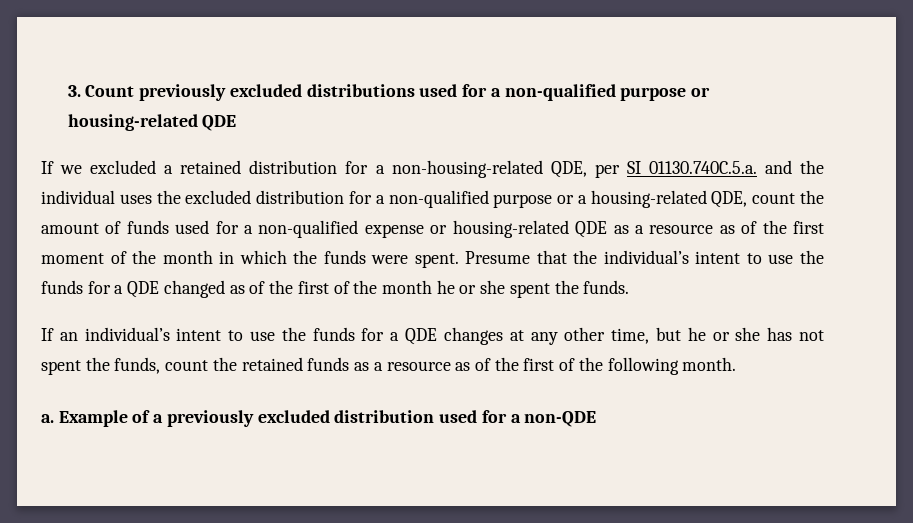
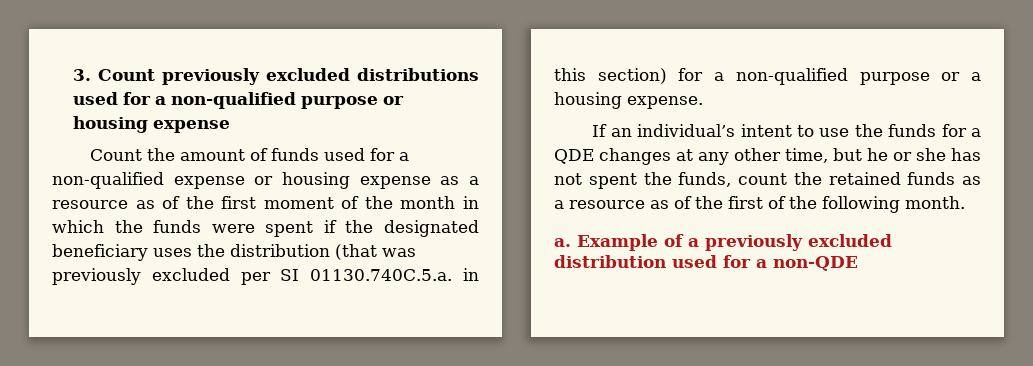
[67,114,237,131] [41,160,824,178] [41,190,796,208] housing-related QDE // If we excluded a retained distribution for a non-housing-related QDE, per SI 01130.740C.5.a. and the individual uses the excluded distribution for a non-qualified purpose or a housing-related QDE, count -> [72,116,230,133] [90,149,143,161] housing expense // Count
[452,220,608,238] housing-related QDE -> [282,172,431,189] housing expense
[414,250,824,268] [41,280,630,298] spent. Presume that the individual’s intent to use the funds for a QDE changed as of the first of the month he or she spent the funds. -> [265,220,479,237] [52,244,416,261] [52,268,480,285] [554,68,981,85] [554,92,703,109] spent if the designated beneficiary uses the distribution (that was previously excluded per SI 01130.740C.5.a. in this section) for a non-qualified purpose or a housing expense.

